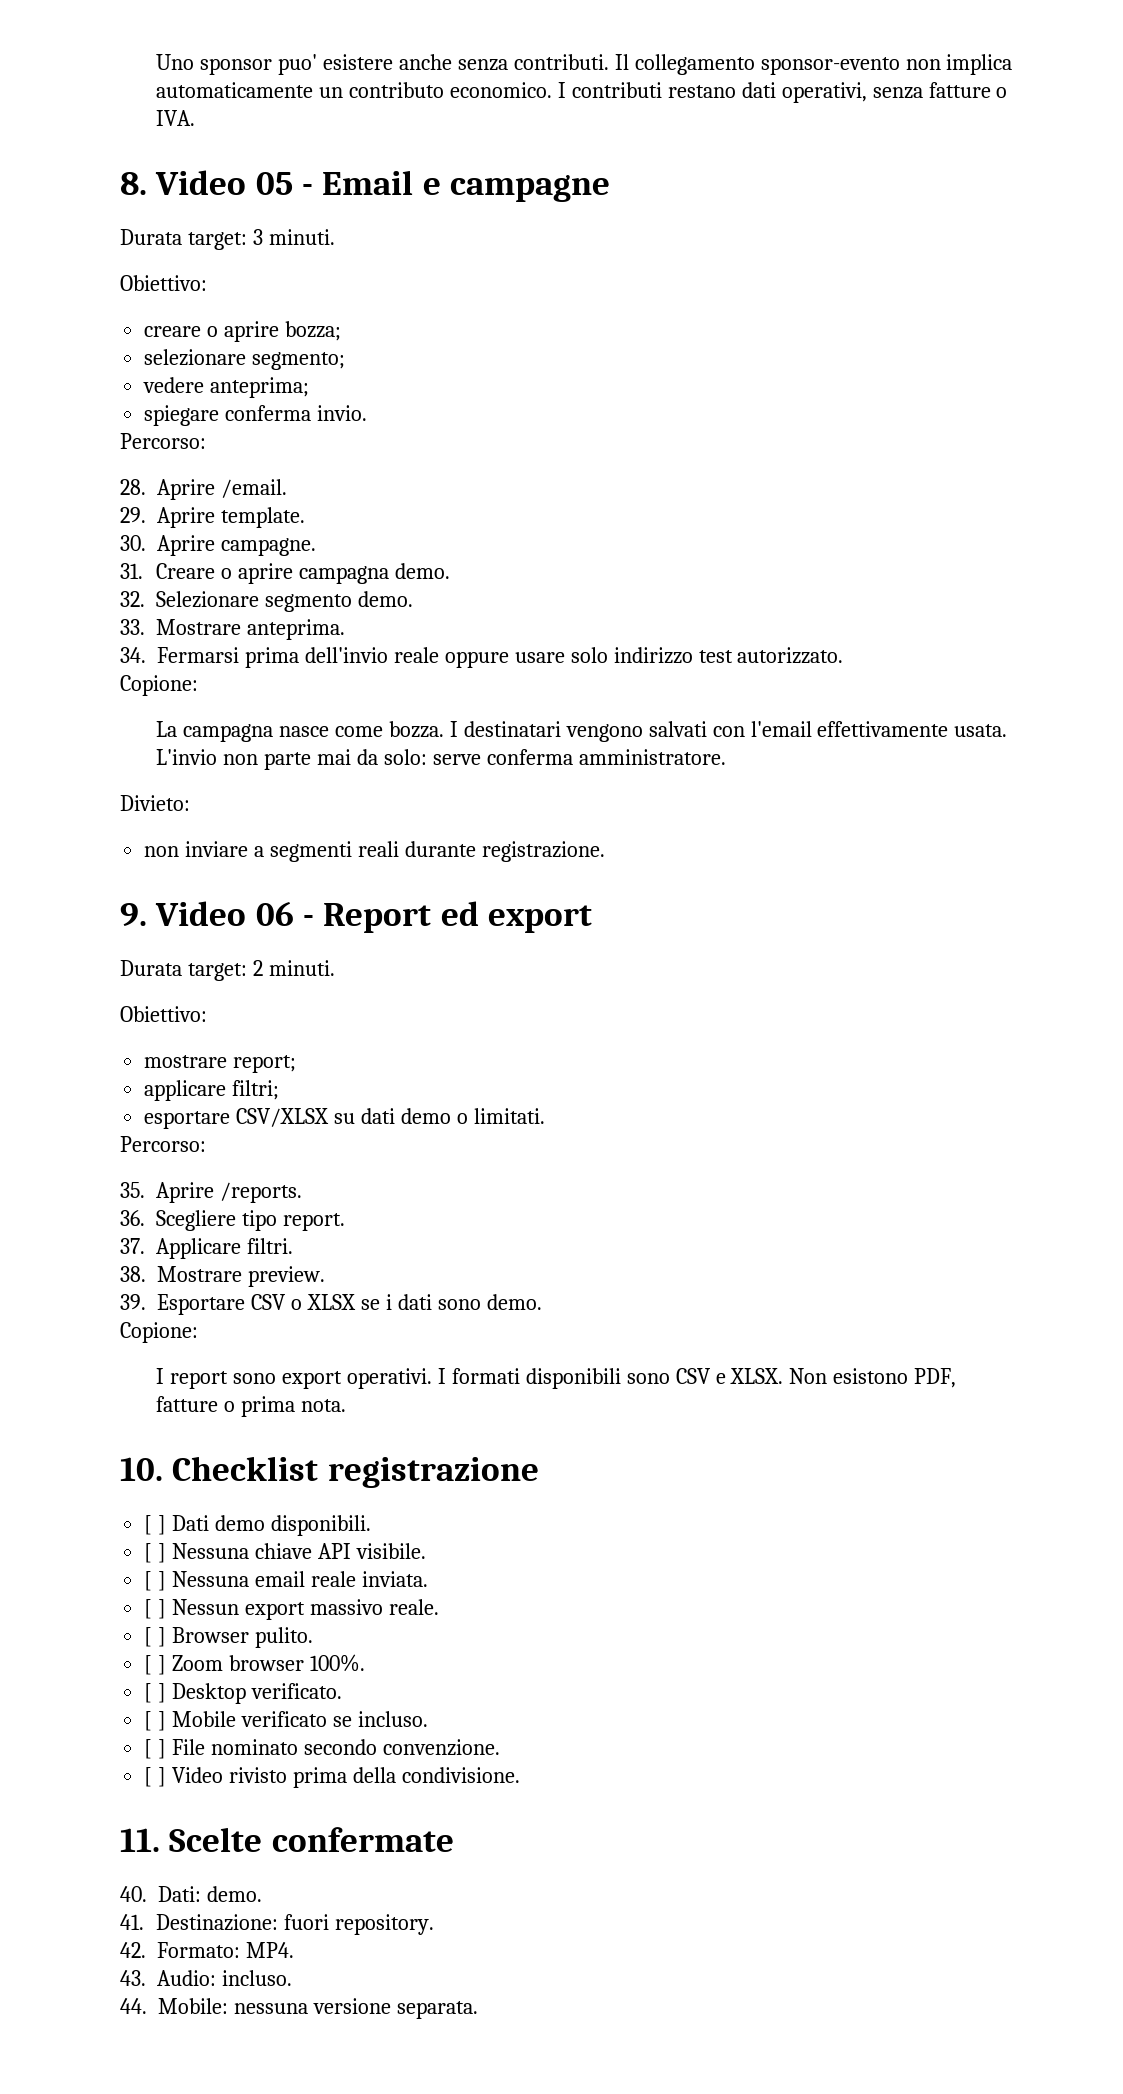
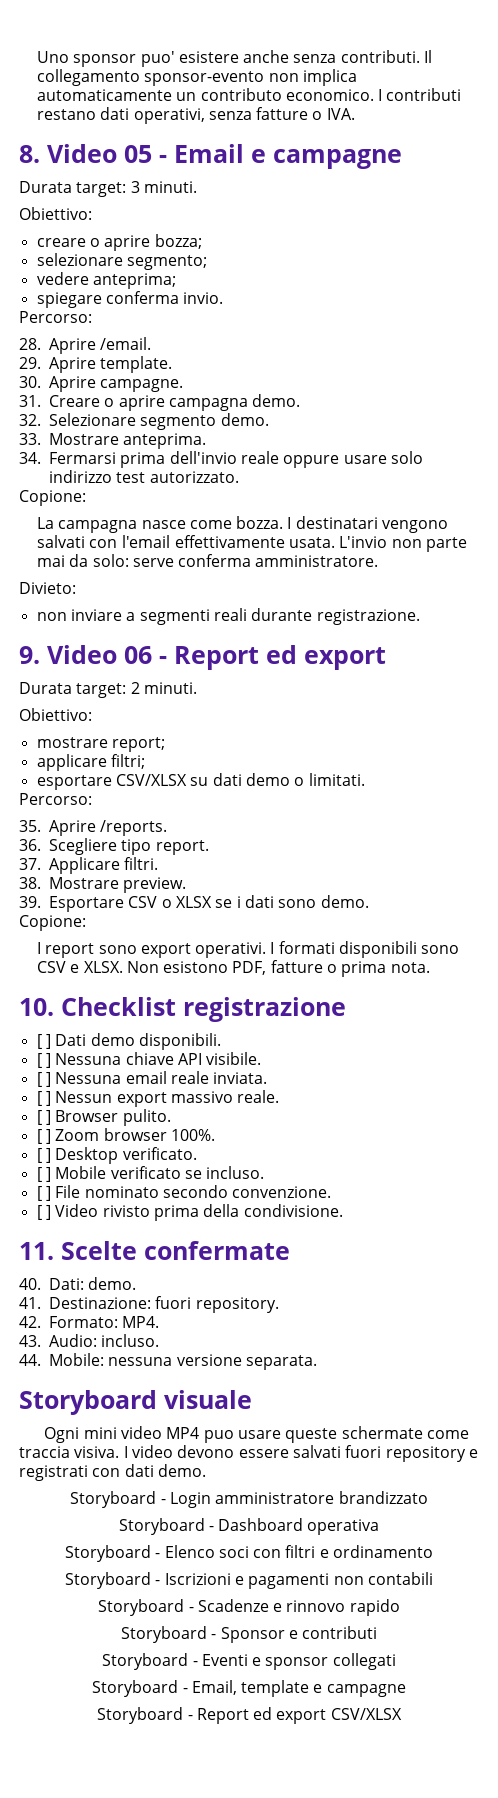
(478, 2010) none -> [19,1390,252,1415] [44,1426,469,1443] [19,1445,478,1462] [19,1464,206,1481] [70,1491,428,1508] [118,1518,380,1535] [64,1545,434,1562] [65,1572,433,1589] [98,1599,400,1616] [120,1626,378,1643] [102,1653,396,1670] [92,1680,406,1697] [97,1707,402,1724] // Storyboard visuale // Ogni mini video MP4 puo usare queste schermate come traccia visiva. I video devono essere salvati fuori repository e registrati con dati demo. // Storyboard - Login amministratore brandizzato // Storyboard - Dashboard operativa // Storyboard - Elenco soci con filtri e ordinamento // Storyboard - Iscrizioni e pagamenti non contabili // Storyboard - Scadenze e rinnovo rapido // Storyboard - Sponsor e contributi // Storyboard - Eventi e sponsor collegati // Storyboard - Email, template e campagne // Storyboard - Report ed export CSV/XLSX

